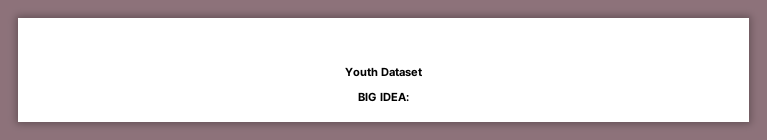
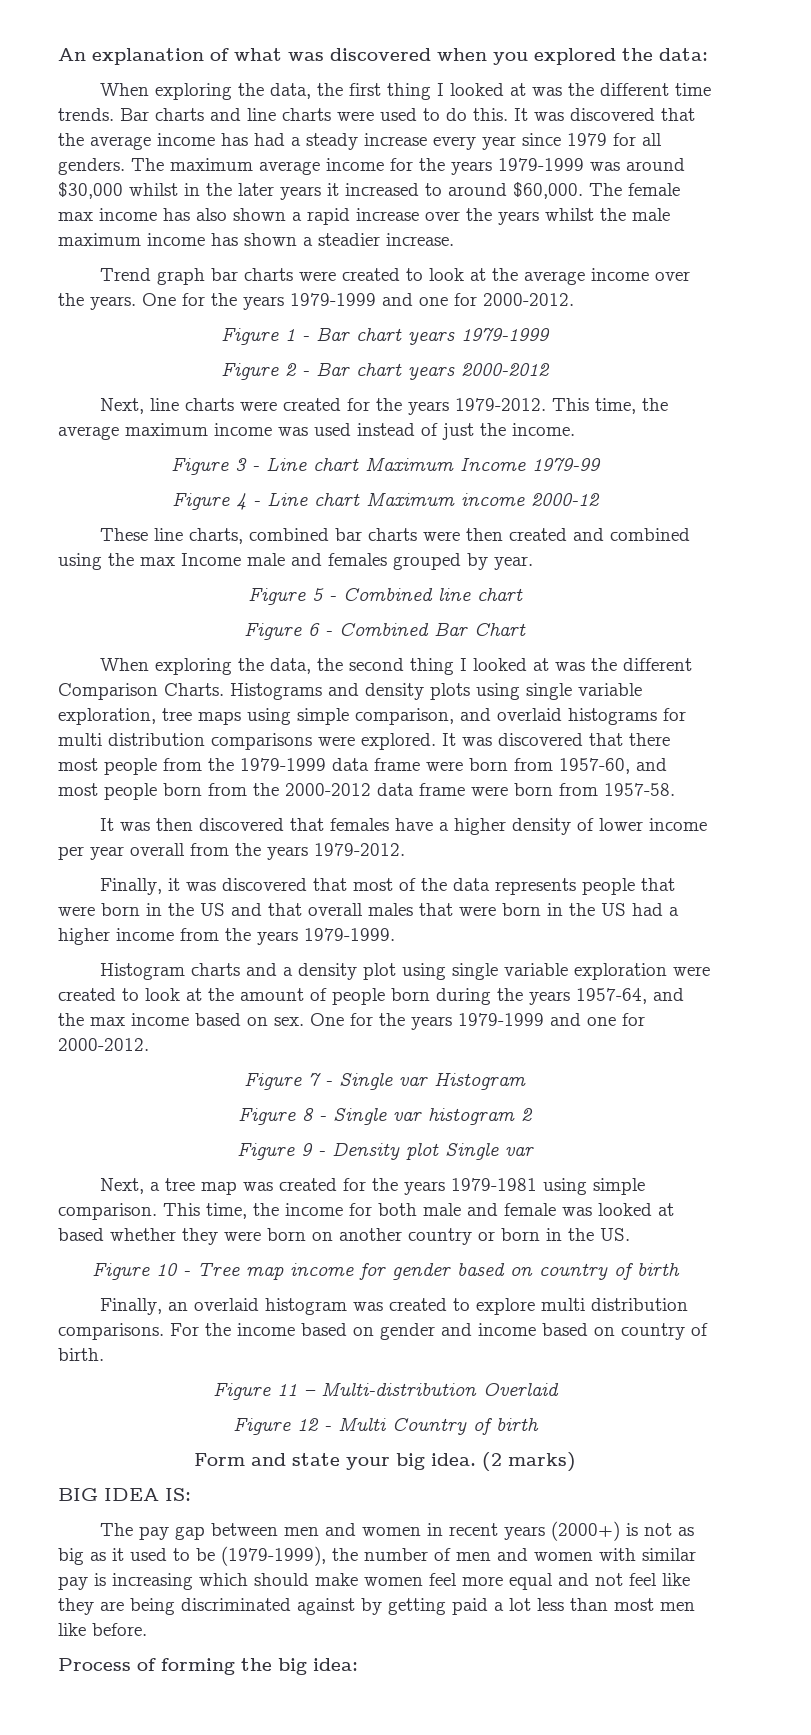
[344,67,423,77] [358,92,409,102] Youth Dataset // BIG IDEA: -> [58,48,708,65] [99,83,711,100] [58,108,695,121] [58,133,662,150] [58,158,685,175] [58,182,680,200] [58,208,670,225] [58,233,454,246] [99,268,690,285] [58,293,574,310] [221,327,550,345] [221,362,550,380] [99,398,668,415] [58,423,575,440] [170,457,601,475] [171,492,600,510] [99,528,690,544] [58,553,533,570] [247,588,523,605] [244,622,526,640] [99,658,692,675] [58,683,642,700] [58,708,686,725] [58,733,670,750] [58,758,667,775] [58,783,675,800] [99,818,707,835] [58,843,405,860] [99,878,675,895] [58,903,679,916] [58,928,395,945] [99,963,710,980] [58,988,684,1005] [58,1013,645,1030] [58,1038,149,1051] [244,1072,526,1090] [238,1108,533,1125] [236,1142,534,1160] [99,1178,645,1195] [58,1203,674,1220] [58,1228,630,1245] [91,1263,680,1280] [99,1298,688,1315] [58,1323,708,1340] [58,1348,104,1361] [212,1382,559,1400] [232,1417,539,1435] [193,1452,576,1472] [58,1488,191,1501] [99,1521,694,1541] [58,1546,696,1566] [58,1573,690,1590] [58,1598,695,1615] [58,1623,147,1636] [58,1658,358,1675] An explanation of what was discovered when you explored the data: // When exploring the data, the first thing I looked at was the different time trends. Bar charts and line charts were used to do this. It was discovered that the average income has had a steady increase every year since 1979 for all genders. The maximum average income for the years 1979-1999 was around $30,000 whilst in the later years it increased to around $60,000. The female max income has also shown a rapid increase over the years whilst the male maximum income has shown a steadier increase. // Trend graph bar charts were created to look at the average income over the years. One for the years 1979-1999 and one for 2000-2012. // Figure 1 - Bar chart years 1979-1999 // Figure 2 - Bar chart years 2000-2012 // Next, line charts were created for the years 1979-2012. This time, the average maximum income was used instead of just the income. // Figure 3 - Line chart Maximum Income 1979-99 // Figure 4 - Line chart Maximum income 2000-12 // These line charts, combined bar charts were then created and combined using the max Income male and females grouped by year. // Figure 5 - Combined line chart // Figure 6 - Combined Bar Chart // When exploring the data, the second thing I looked at was the different Comparison Charts. Histograms and density plots using single variable exploration, tree maps using simple comparison, and overlaid histograms for multi distribution comparisons were explored. It was discovered that there most people from the 1979-1999 data frame were born from 1957-60, and most people born from the 2000-2012 data frame were born from 1957-58. // It was then discovered that females have a higher density of lower income per year overall from the years 1979-2012. // Finally, it was discovered that most of the data represents people that were born in the US and that overall males that were born in the US had a higher income from the years 1979-1999. // Histogram charts and a density plot using single variable exploration were created to look at the amount of people born during the years 1957-64, and the max income based on sex. One for the years 1979-1999 and one for 2000-2012. // Figure 7 - Single var Histogram // Figure 8 - Single var histogram 2 // Figure 9 - Density plot Single var // Next, a tree map was created for the years 1979-1981 using simple comparison. This time, the income for both male and female was looked at based whether they were born on another country or born in the US. // Figure 10 - Tree map income for gender based on country of birth // Finally, an overlaid histogram was created to explore multi distribution comparisons. For the income based on gender and income based on country of birth. // Figure 11 – Multi-distribution Overlaid // Figure 12 - Multi Country of birth // Form and state your big idea. (2 marks) // BIG IDEA IS: // The pay gap between men and women in recent years (2000+) is not as big as it used to be (1979-1999), the number of men and women with similar pay is increasing which should make women feel more equal and not feel like they are being discriminated against by getting paid a lot less than most men like before. // Process of forming the big idea:

